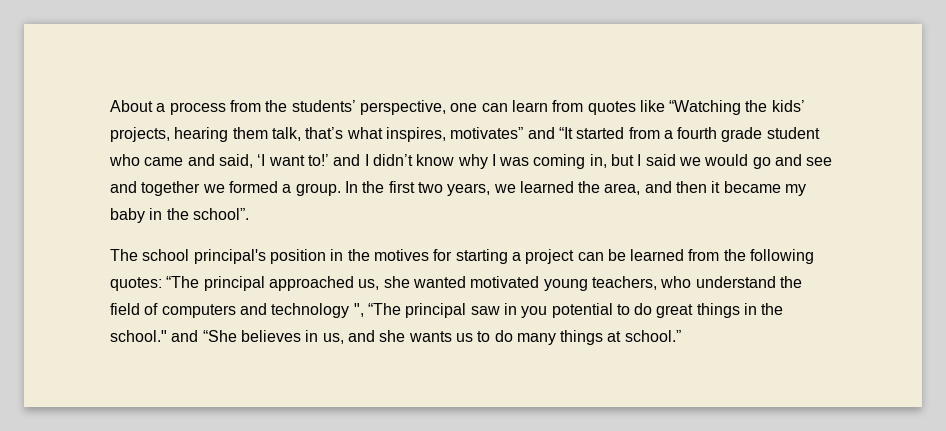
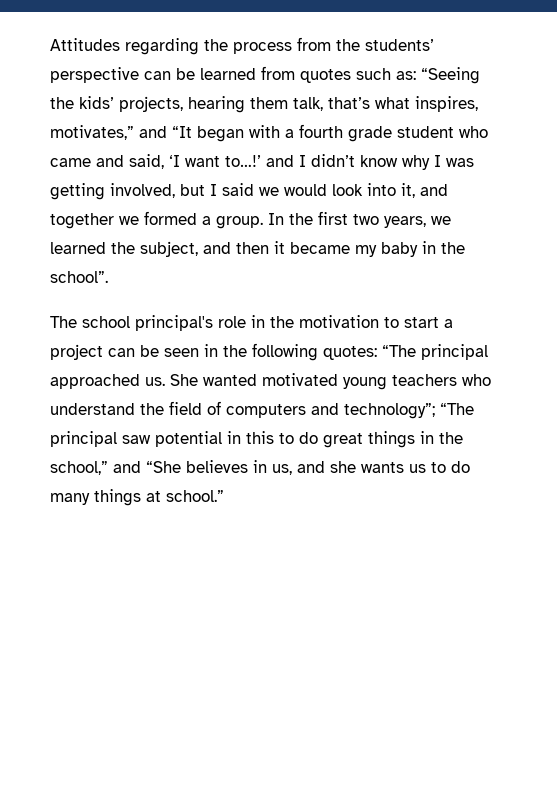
[110,100,166,112] About a -> [50,38,228,55] Attitudes regarding the
[359,100,742,115] perspective, one can learn from quotes like “Watching -> [50,66,480,84] perspective can be learned from quotes such as: “Seeing
[450,127,524,139] motivates” -> [50,125,134,140] motivates,”
[576,127,660,139] started from -> [197,125,280,142] began with
[307,154,329,166] to!’ -> [225,155,261,167] to…!’
[533,154,607,169] coming in, -> [50,183,175,200] getting involved,
[752,154,833,169] go and see -> [332,183,415,198] look into it,
[604,183,641,195] area, -> [140,241,198,257] subject,
[269,249,508,264] position in the motives for starting -> [218,315,439,328] role in the motivation to start
[630,249,720,261] learned from -> [164,344,218,357] seen in
[358,276,410,290] us, she -> [145,374,198,386] us. She
[591,276,657,290] teachers, -> [392,374,457,386] teachers
[271,303,364,318] technology ", -> [344,403,435,419] technology”;
[503,303,613,318] in you potential -> [155,431,274,447] potential in this
[110,330,167,342] school." -> [50,461,108,475] school,”

